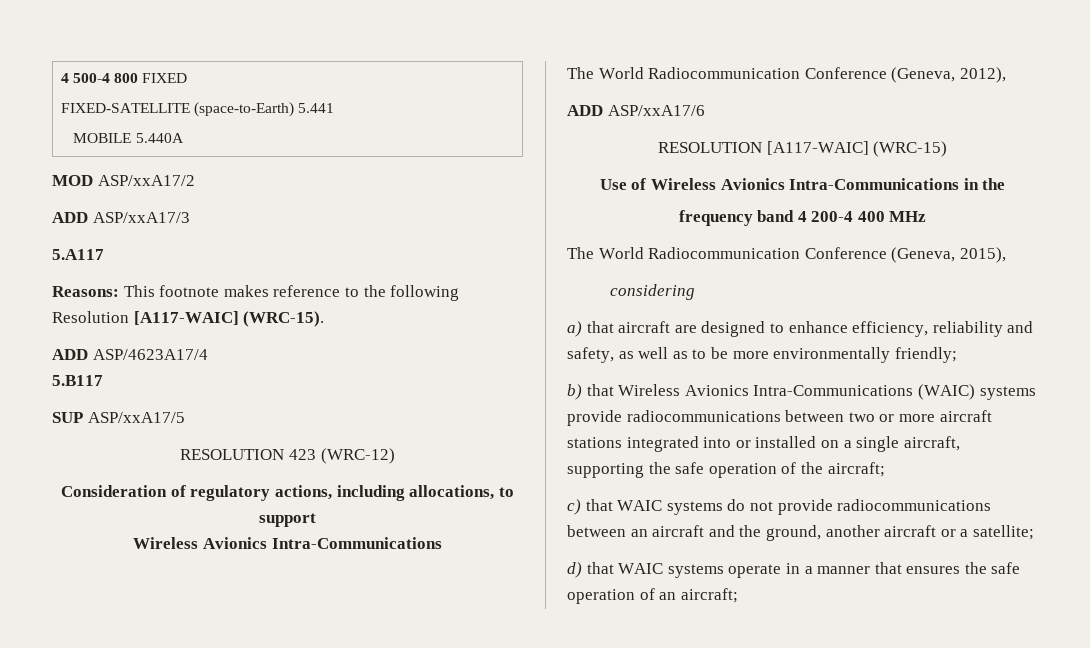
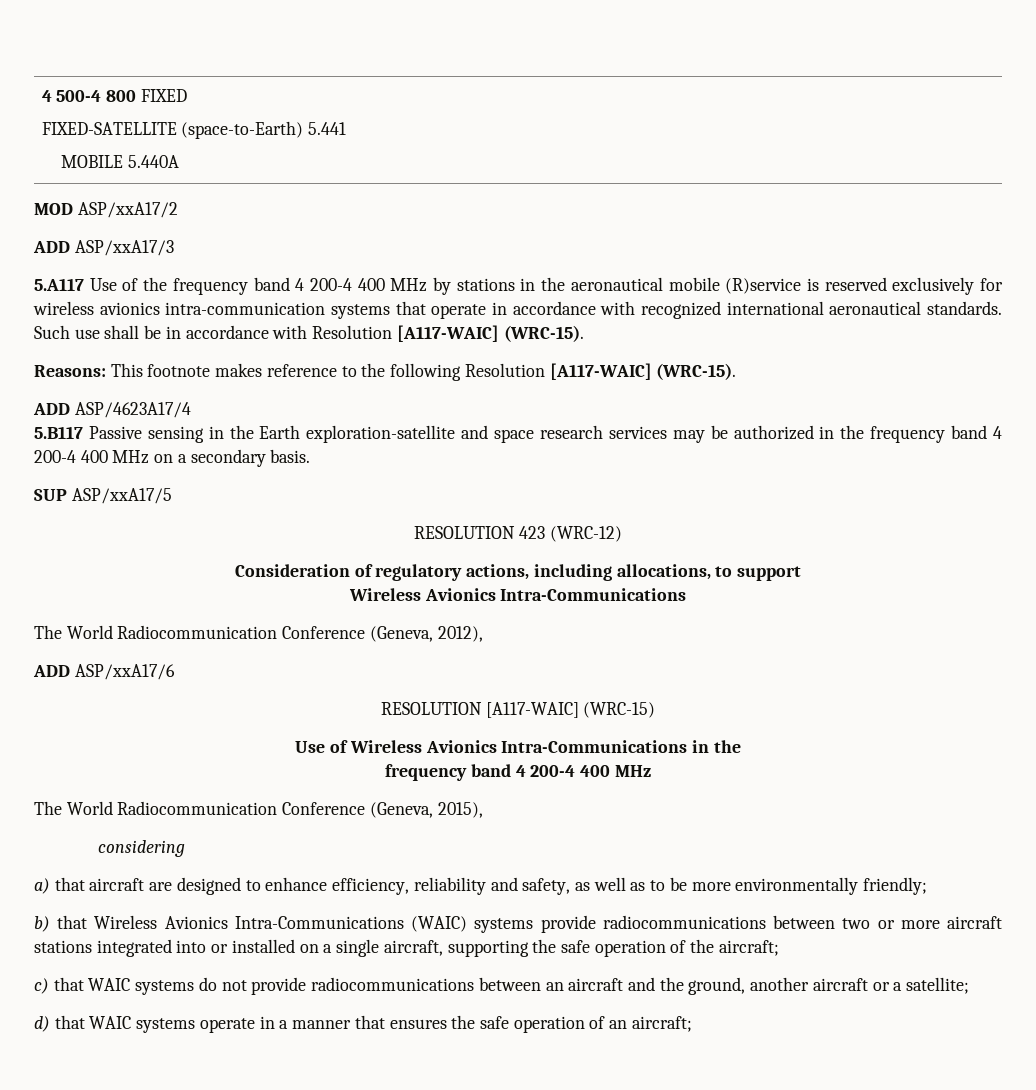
(104, 254) none -> [89,277,1004,295] [33,301,1002,319] [34,325,584,342] Use of the frequency band 4 200-4 400 MHz by stations in the aeronautical mobile (R)service is reserved exclusively for wireless avionics intra-communication systems that operate in accordance with recognized international aeronautical standards. Such use shall be in accordance with Resolution [A117-WAIC] (WRC-15).
(103, 380) none -> [88,425,1003,443] [34,449,311,467] Passive sensing in the Earth exploration-satellite and space research services may be authorized in the frequency band 4 200-4 400 MHz on a secondary basis.

